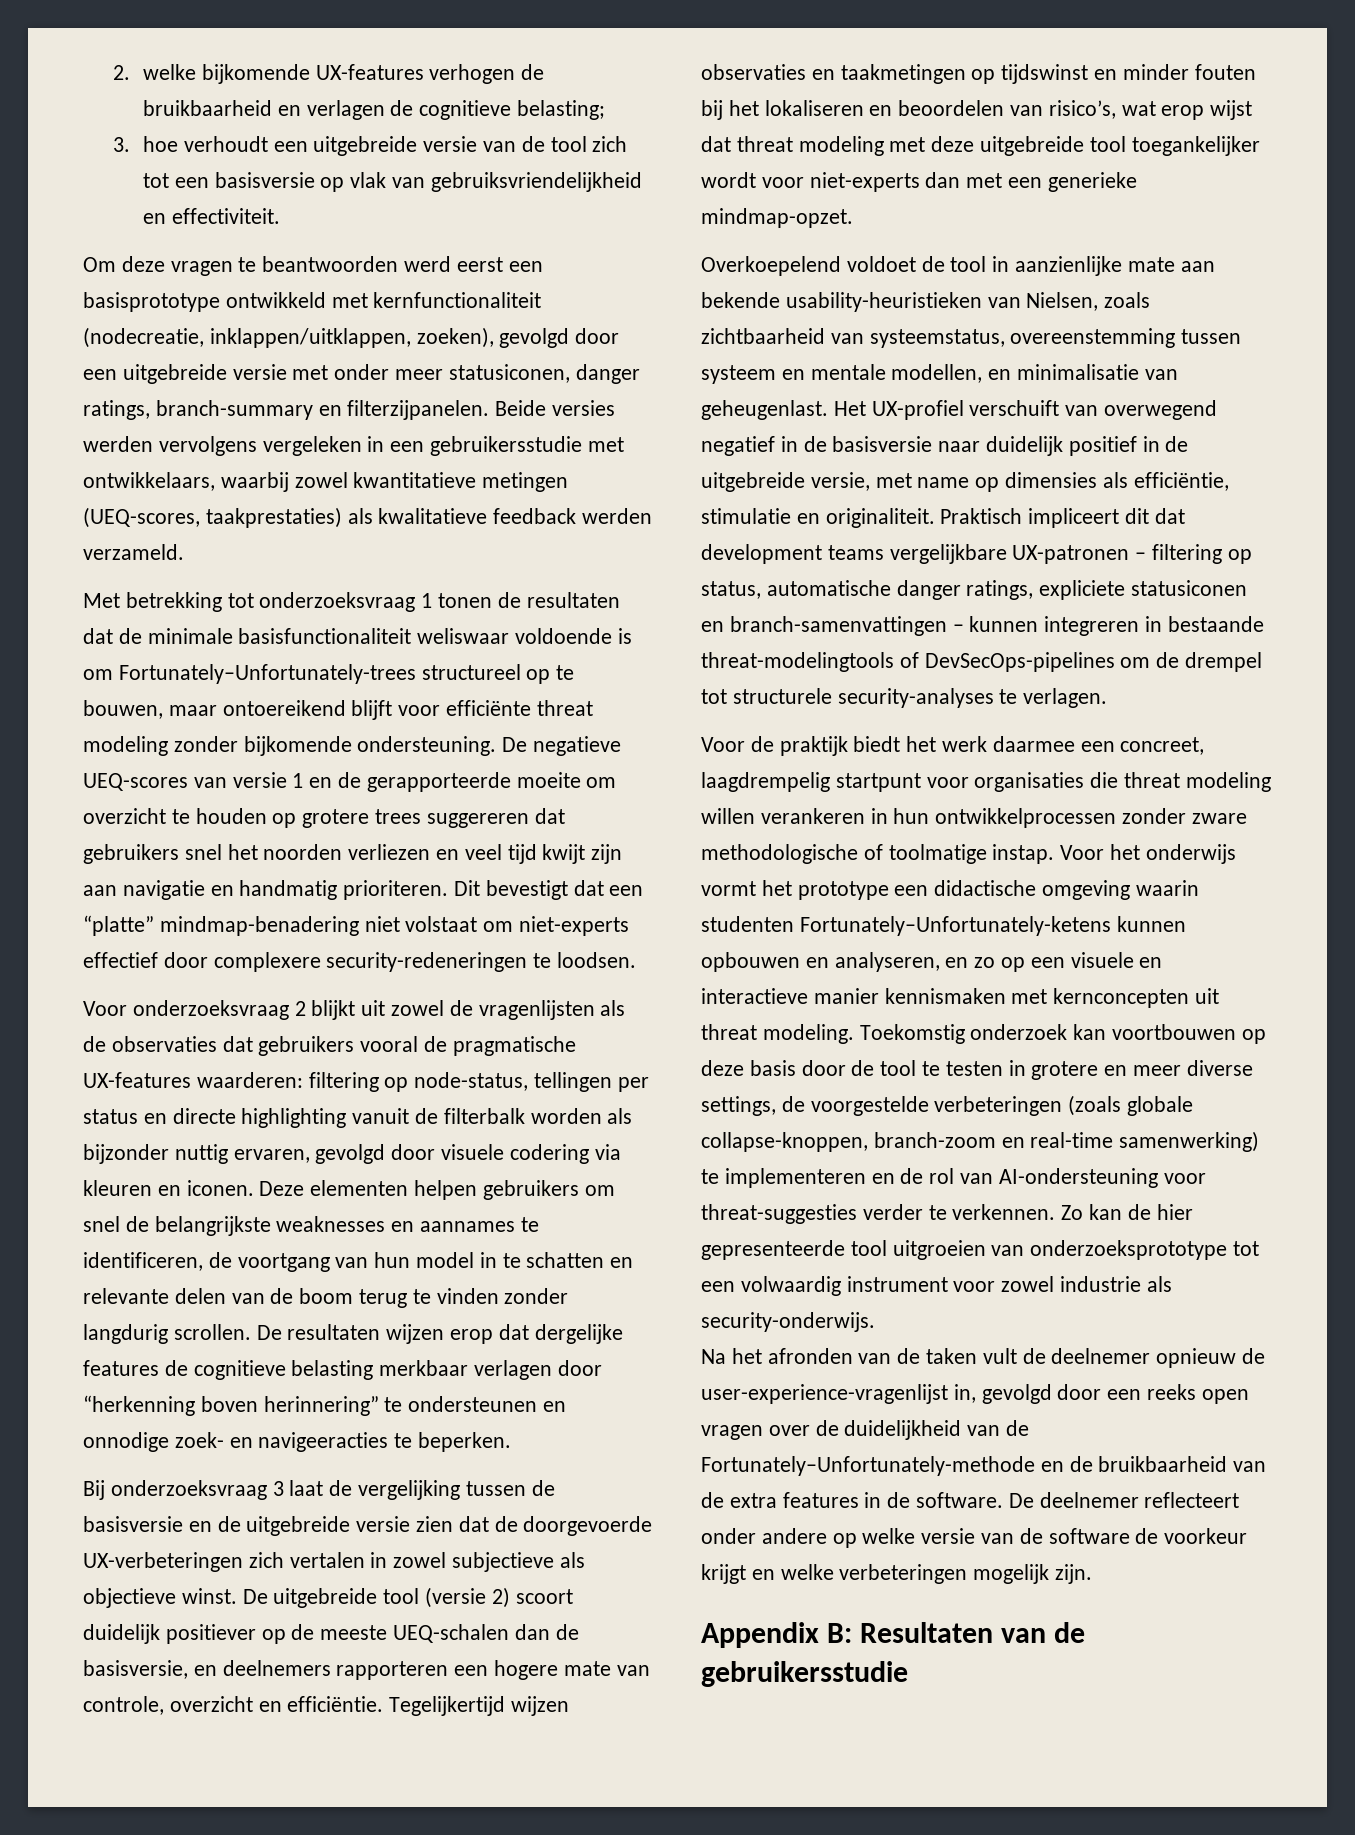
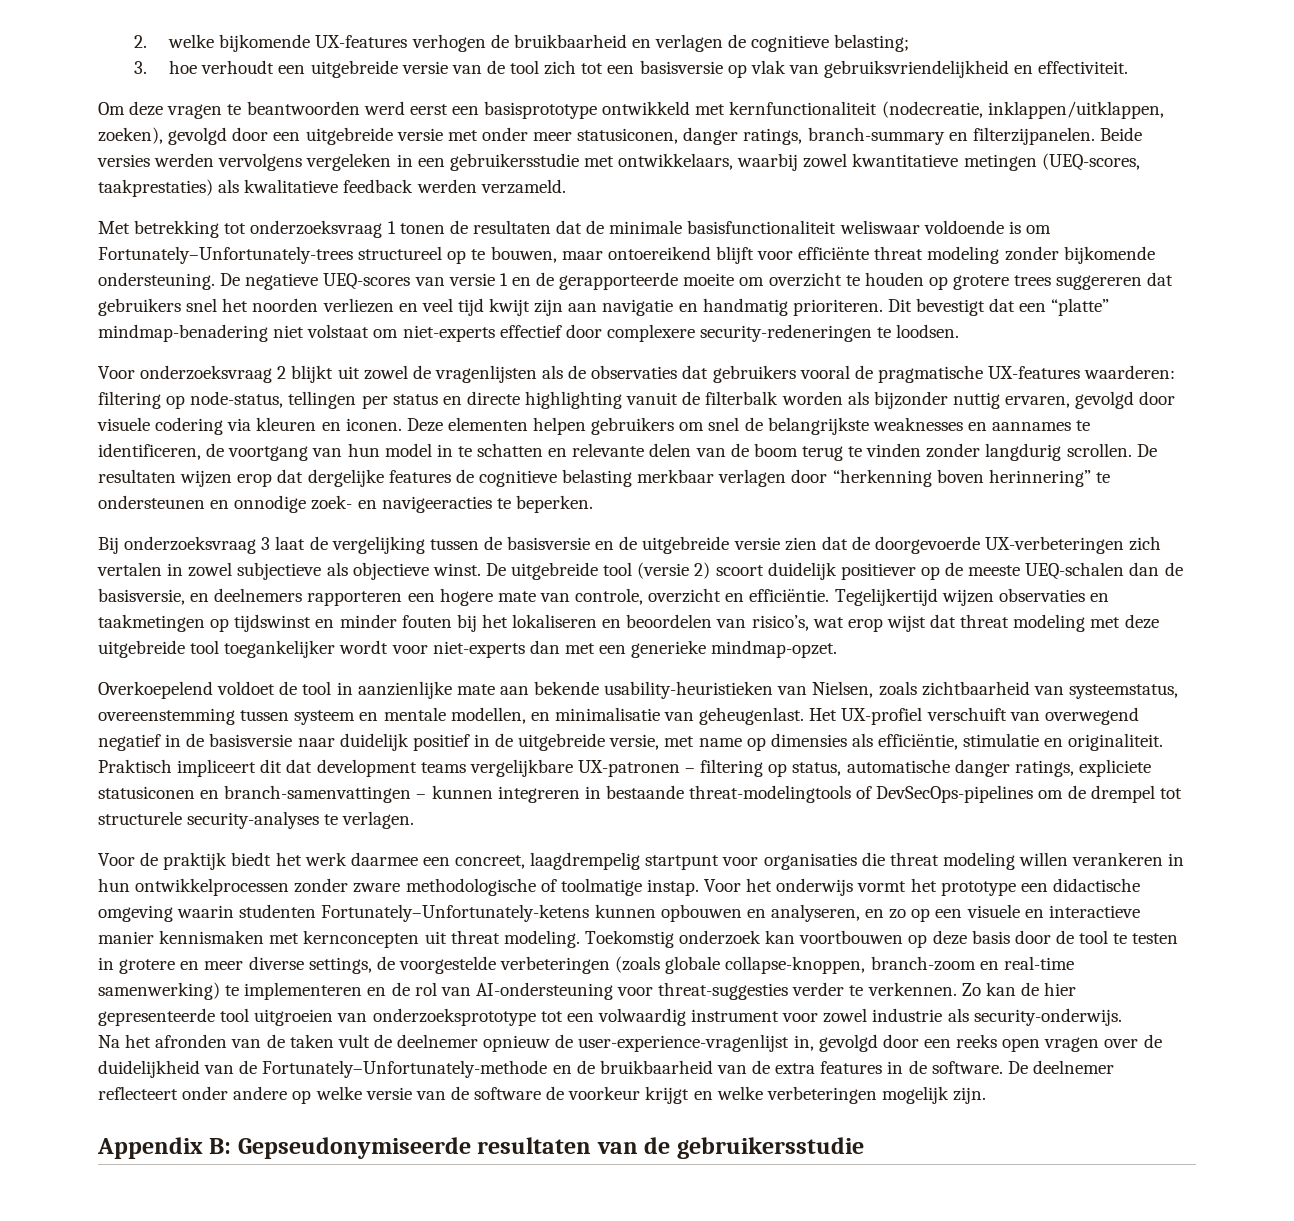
[860,1622,994,1643] Resultaten -> [237,1137,592,1159] Gepseudonymiseerde resultaten

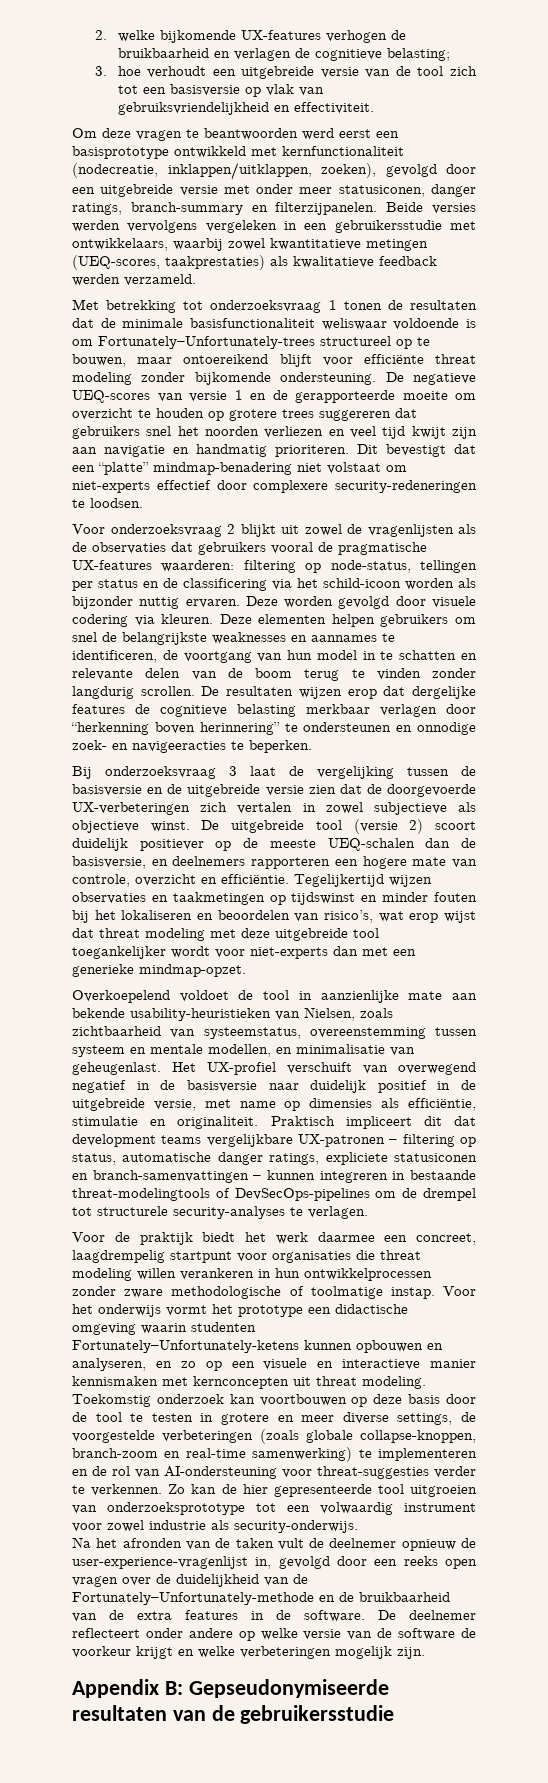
[466,391,779,409] directe highlighting vanuit de filterbalk -> [163,578,401,591] de classificering via het schild-icoon
[1005,396,1071,408] ervaren, -> [185,596,334,608] ervaren. Deze worden
[256,417,402,431] kleuren en iconen. -> [161,614,214,624] kleuren.

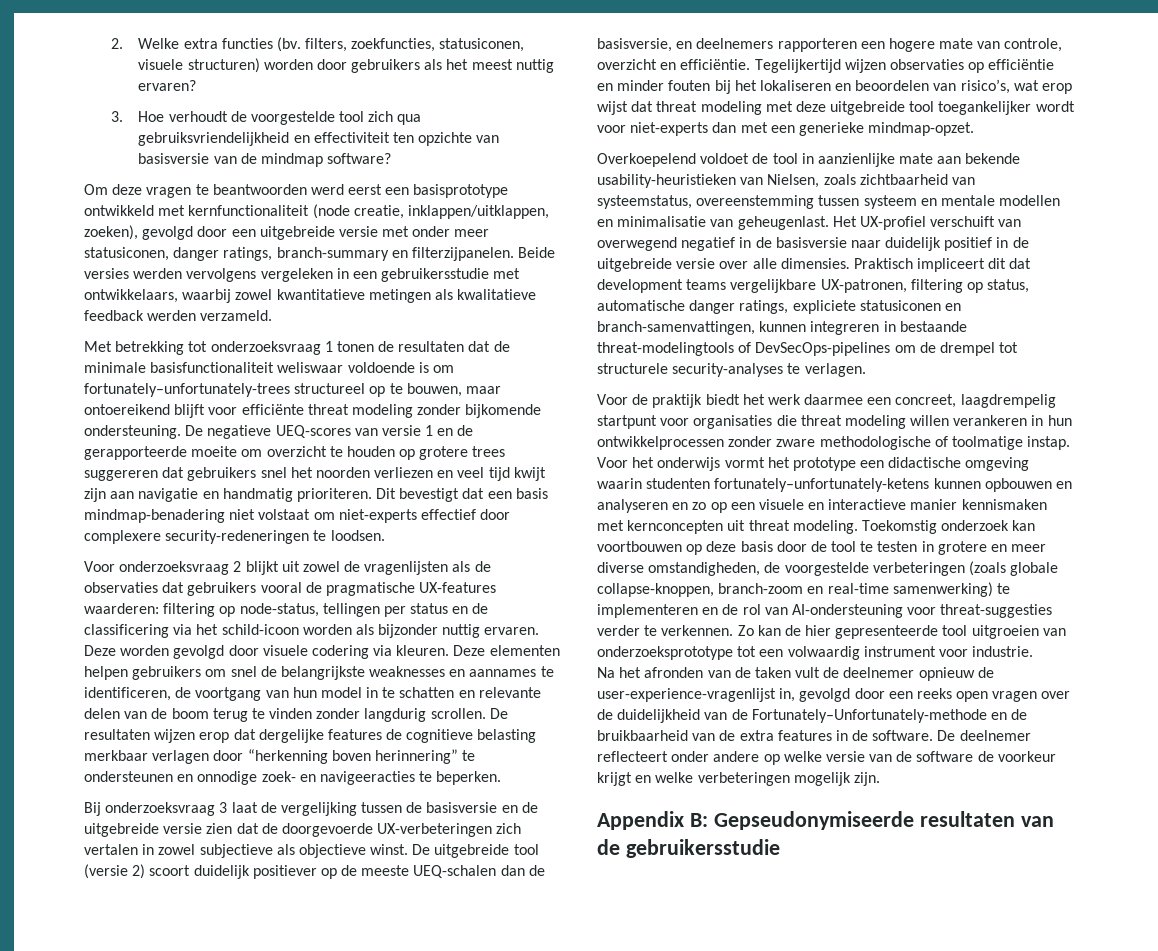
[117,30,406,43] [117,48,450,61] [94,66,478,79] [117,84,324,97] [117,102,374,115] welke bijkomende UX-features verhogen de bruikbaarheid en verlagen de cognitieve belasting; // 3. hoe verhoudt een uitgebreide versie van de tool zich tot een basisversie op vlak van gebruiksvriendelijkheid en effectiviteit. -> [138,37,525,52] [138,58,554,73] [138,80,197,91] [111,111,422,125] [138,132,500,146] [138,153,392,167] Welke extra functies (bv. filters, zoekfuncties, statusiconen, visuele structuren) worden door gebruikers als het meest nuttig ervaren? // 3. Hoe verhoudt de voorgestelde tool zich qua gebruiksvriendelijkheid en effectiviteit ten opzichte van basisversie van de mindmap software?
[72,163,158,178] (nodecreatie, -> [312,204,404,219] (node creatie,
[72,255,265,270] (UEQ-scores, taakprestaties) -> (431, 296) none
[98,336,315,349] Fortunately–Unfortunately-trees -> [84,383,290,397] fortunately–unfortunately-trees
[98,462,149,475] “platte” -> [515,488,548,499] basis
[151,892,356,905] en taakmetingen op tijdswinst -> [968,59,1055,73] op efficiëntie
[208,1044,271,1057] modellen, -> [999,195,1061,206] modellen
[153,1098,476,1111] [72,1116,259,1129] versie, met name op dimensies als efficiëntie, stimulatie en originaliteit. -> [676,258,850,269] versie over alle dimensies.
[298,1134,398,1147] UX-patronen – -> [820,279,907,293] UX-patronen,
[92,1170,262,1183] branch-samenvattingen – -> [597,321,755,335] branch-samenvattingen,
[72,1340,299,1353] Fortunately–Unfortunately-ketens -> [714,478,930,492] fortunately–unfortunately-ketens
[72,1358,146,1371] analyseren, -> [597,499,668,513] analyseren
[397,1413,453,1425] settings, -> [648,562,761,576] omstandigheden,
[107,1520,358,1533] zowel industrie als security-onderwijs. -> [972,646,1034,657] industrie.

